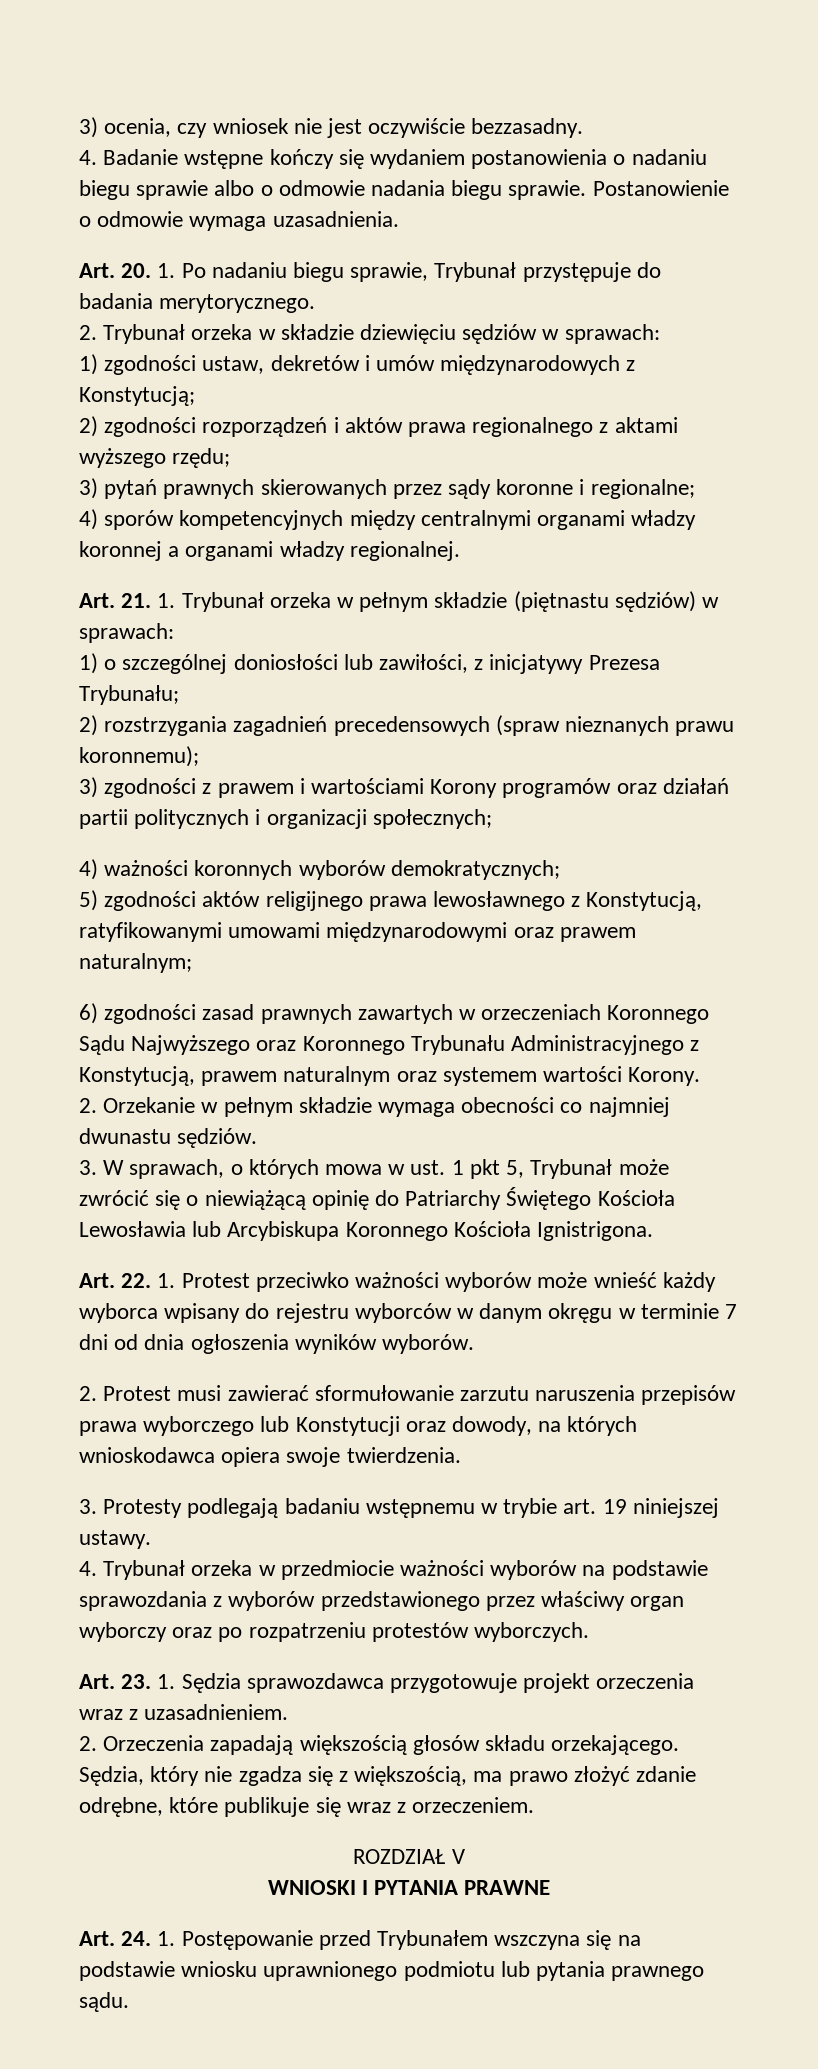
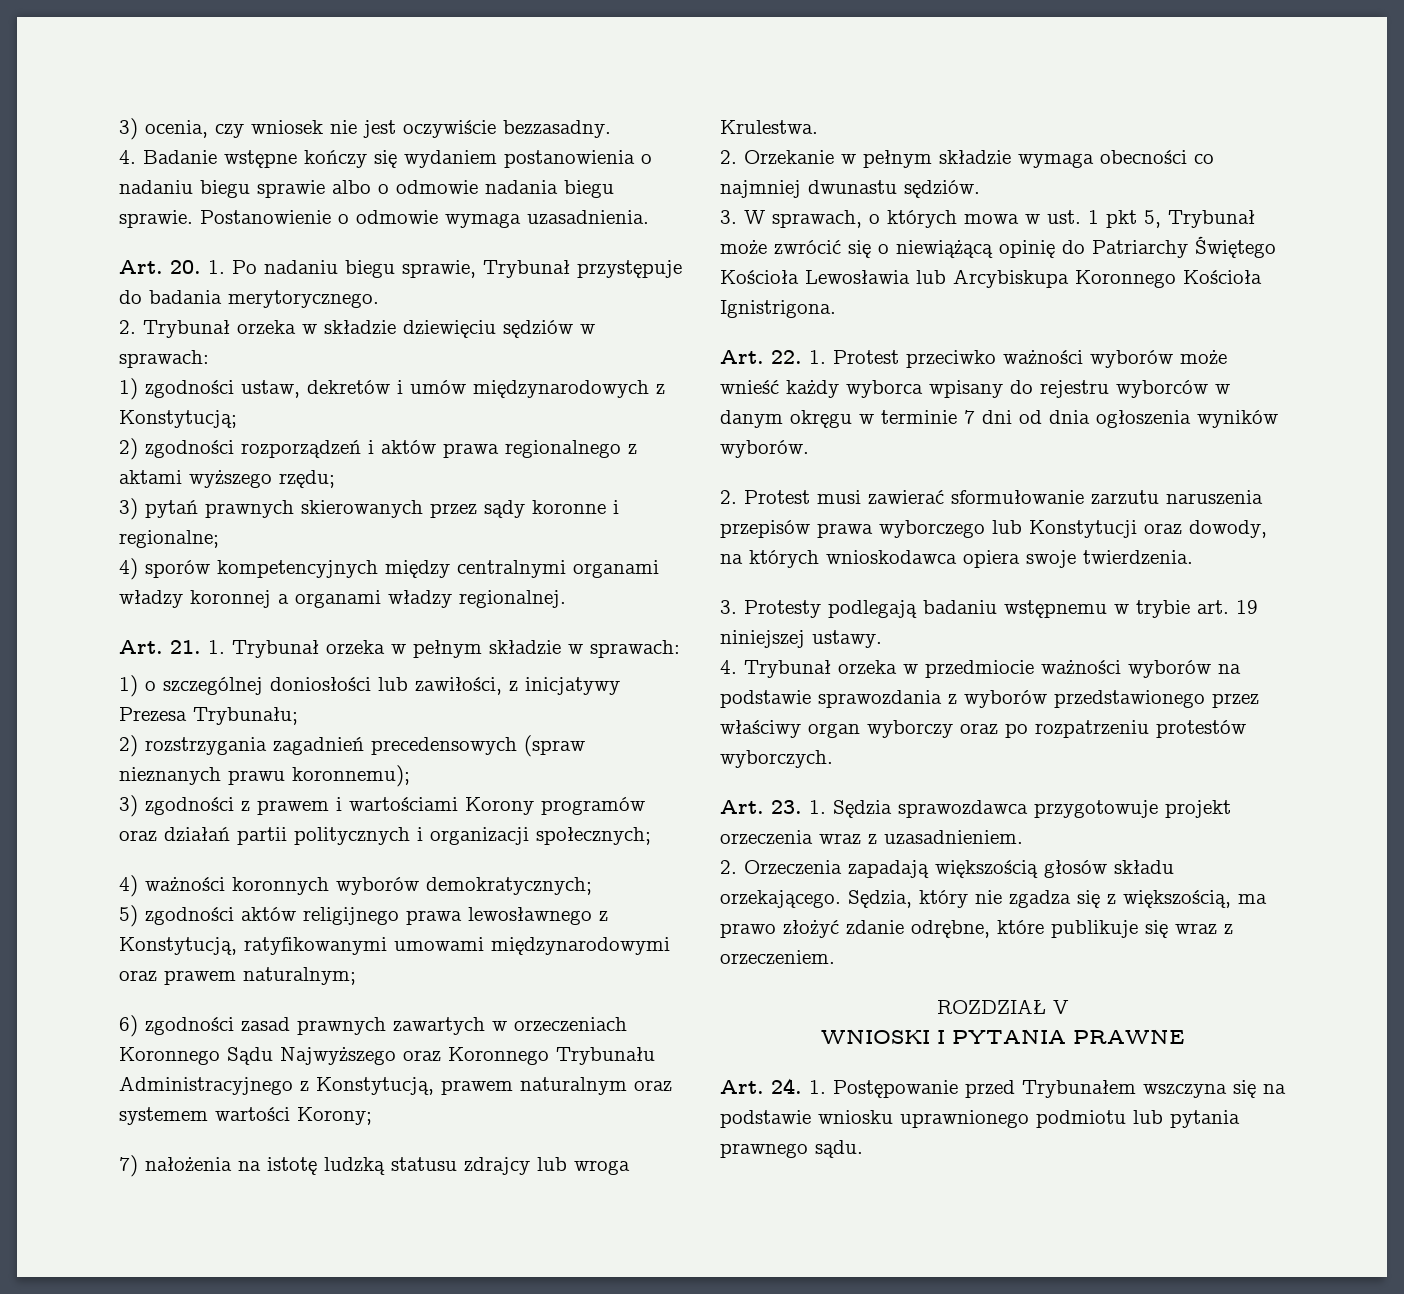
[513,591,696,612] (piętnastu sędziów) -> (561, 647) none
[628,1067,701,1086] Korony. -> [297,1107,372,1125] [119,1155,630,1177] [720,120,818,134] Korony; // 7) nałożenia na istotę ludzką statusu zdrajcy lub wroga Krulestwa.

